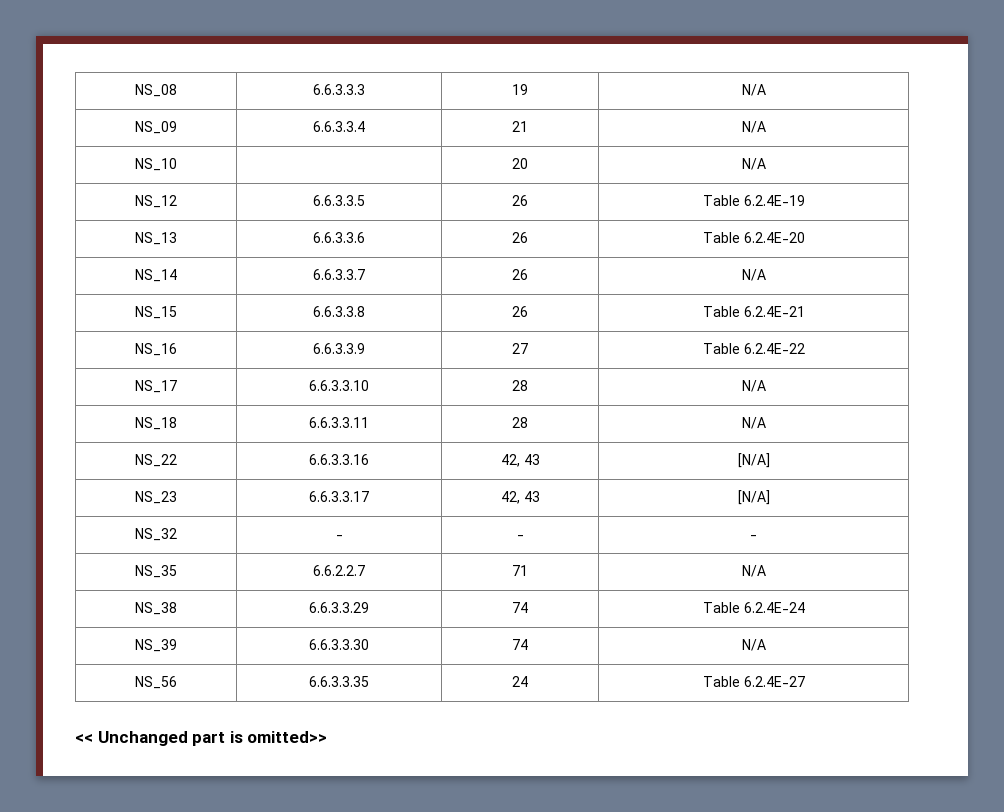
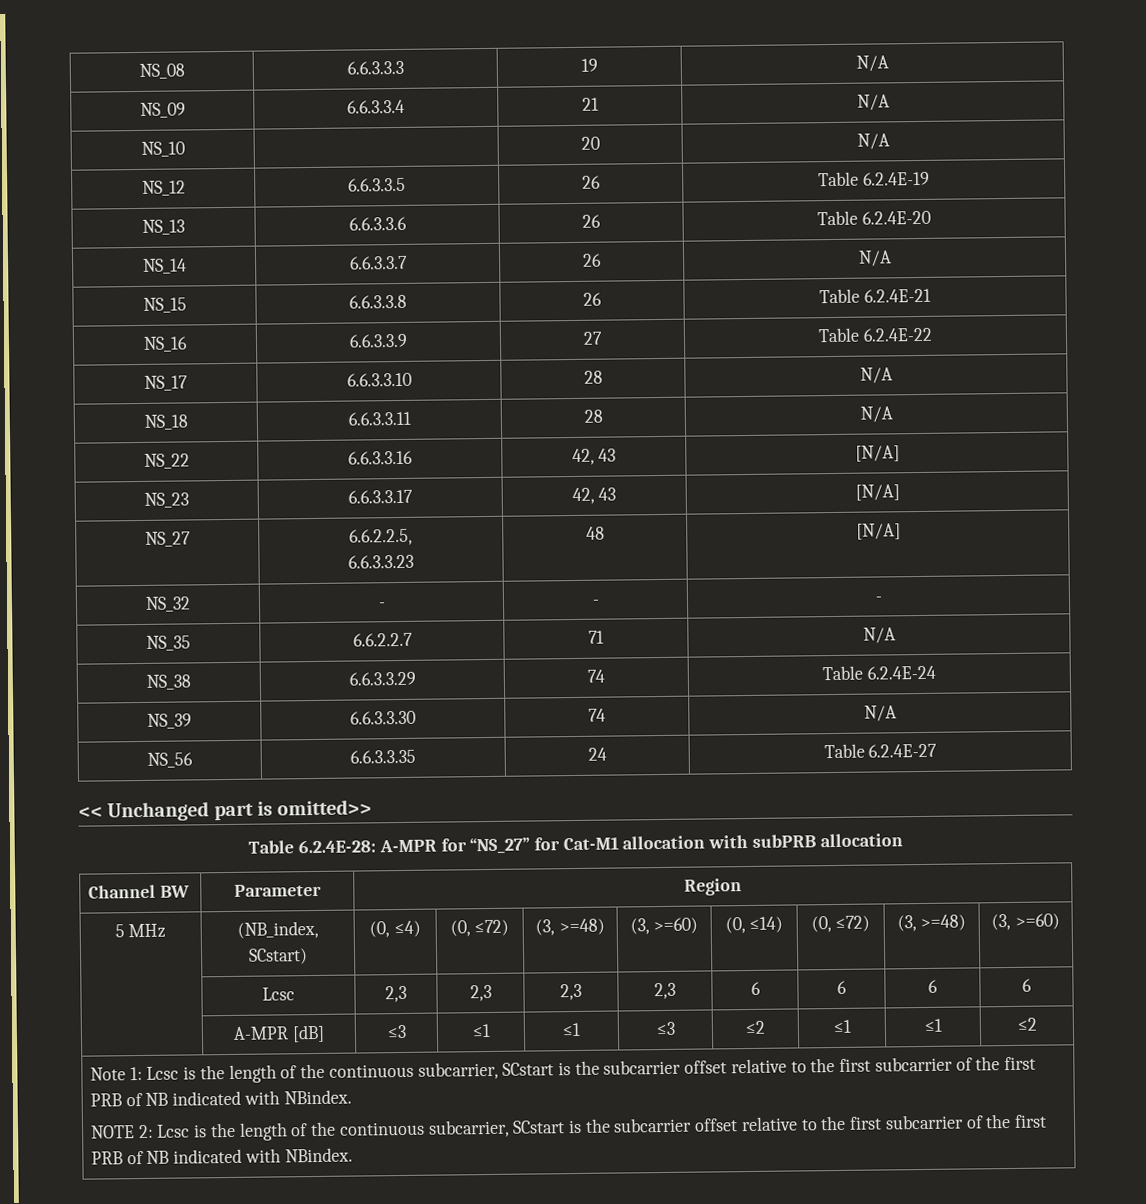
(770, 497) none -> [145,531,191,547] [349,528,413,546] [348,554,414,569] [585,526,605,540] [855,523,901,540] // NS_27 | 6.6.2.2.5, // 6.6.3.3.23 | 48 | [N/A]
(328, 737) none -> [248,833,903,855] [87,884,190,899] [234,883,322,897] [684,878,742,896] [114,923,167,939] [236,920,319,939] [248,948,308,965] [369,920,421,938] [449,919,510,937] [535,918,605,936] [629,917,699,935] [724,916,784,934] [810,915,871,933] [896,914,967,932] [991,913,1060,931] [262,987,295,1001] [385,985,407,1003] [469,984,492,1002] [560,983,582,1001] [654,982,676,1000] [750,981,761,995] [837,980,847,994] [928,979,938,993] [1022,978,1032,992] [233,1024,325,1043] [386,1024,407,1039] [471,1023,491,1038] [562,1022,580,1037] [655,1021,675,1036] [745,1020,765,1035] [832,1019,851,1034] [923,1018,942,1032] [1016,1017,1037,1031] [89,1056,1036,1083] [89,1089,352,1107] [89,1113,1047,1141] [90,1147,353,1165] // Table 6.2.4E-28: A-MPR for “NS_27” for Cat-M1 allocation with subPRB allocation // Channel BW | Parameter | Region // 5 MHz | (NB_index, SCstart) | (0, ≤4) | (0, ≤72) | (3, >=48) | (3, >=60) | (0, ≤14) | (0, ≤72) | (3, >=48) | (3, >=60) // | Lcsc | 2,3 | 2,3 | 2,3 | 2,3 | 6 | 6 | 6 | 6 // | A-MPR [dB] | ≤3 | ≤1 | ≤1 | ≤3 | ≤2 | ≤1 | ≤1 | ≤2 // Note 1: Lcsc is the length of the continuous subcarrier, SCstart is the subcarrier offset relative to the first subcarrier of the first PRB of NB indicated with NBindex. // NOTE 2: Lcsc is the length of the continuous subcarrier, SCstart is the subcarrier offset relative to the first subcarrier of the first PRB of NB indicated with NBindex.

